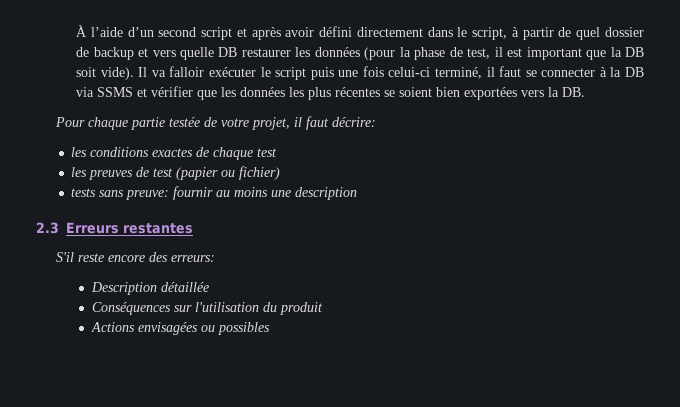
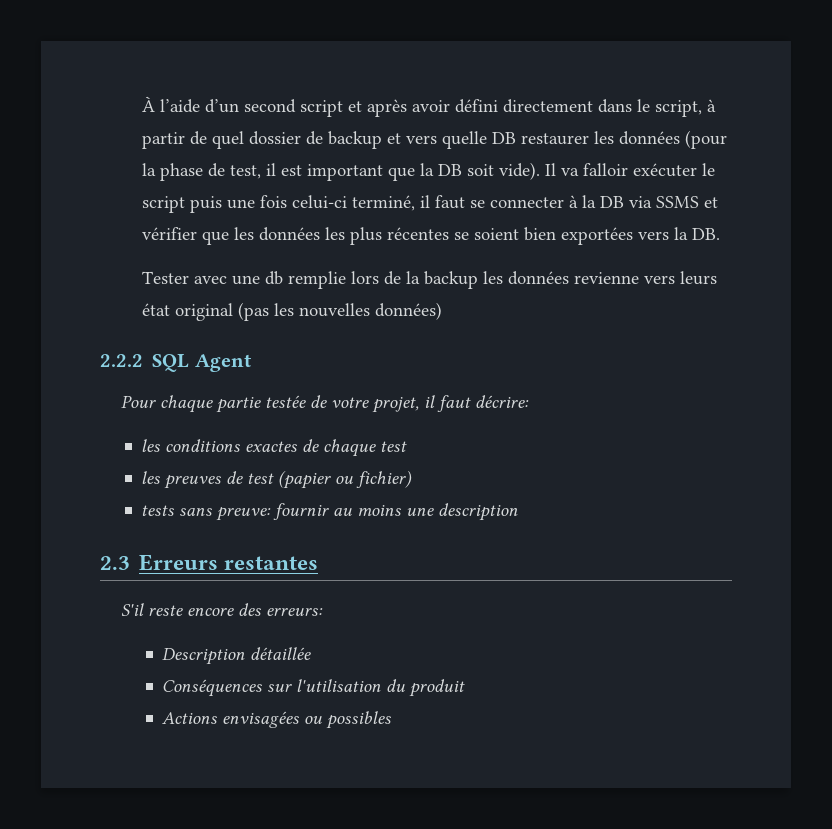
(586, 92) none -> [141,271,717,289] [141,302,442,321] [100,354,251,372] // Tester avec une db remplie lors de la backup les données revienne vers leurs état original (pas les nouvelles données) // 2.2.2 SQL Agent

